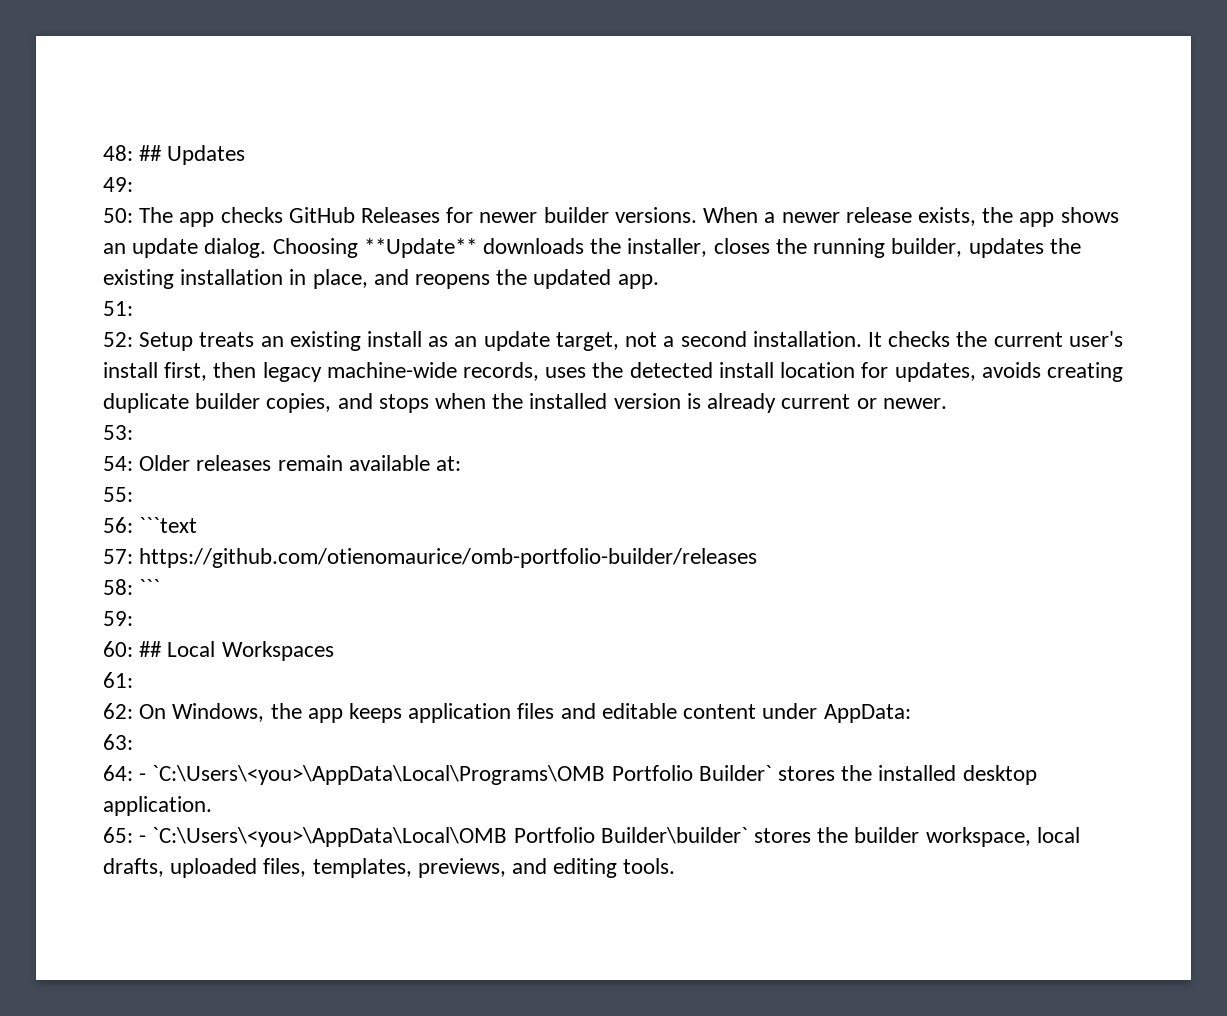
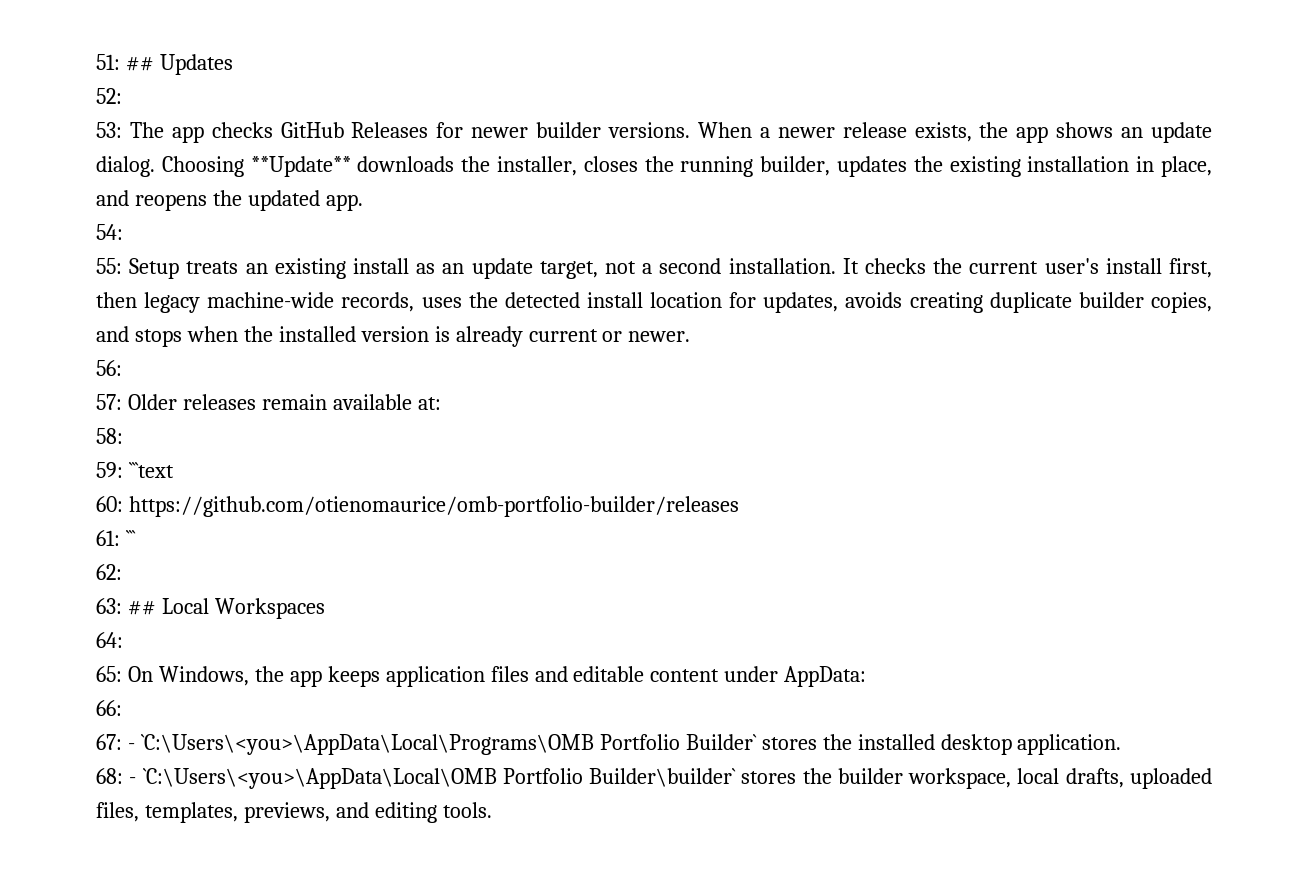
[103,145,133,161] 48: -> [96,54,120,70] 51:
[103,177,133,192] [103,208,133,223] 49: // 50: -> [96,88,122,104] [96,122,122,138] 52: // 53:
[103,301,133,316] [103,332,133,347] 51: // 52: -> [96,224,123,240] [96,258,122,274] 54: // 55:
[103,425,133,440] [103,456,133,471] 53: // 54: -> [96,360,122,376] [96,394,122,410] 56: // 57:
[103,487,133,502] [103,517,133,533] 55: // 56: -> [96,428,123,444] [96,462,123,478] 58: // 59:
[103,549,133,564] 57: -> [96,496,123,512] 60:
[103,579,133,595] 58: -> [96,530,120,546] 61:
[103,611,133,626] [103,641,133,657] 59: // 60: -> [96,564,122,580] [96,598,122,614] 62: // 63:
[103,672,133,688] [103,703,133,719] 61: // 62: -> [96,632,123,648] [96,666,122,682] 64: // 65:
[103,734,133,750] [103,765,133,781] 63: // 64: -> [96,700,122,716] [96,734,122,750] 66: // 67:
[103,827,133,843] 65: -> [96,768,123,784] 68:

